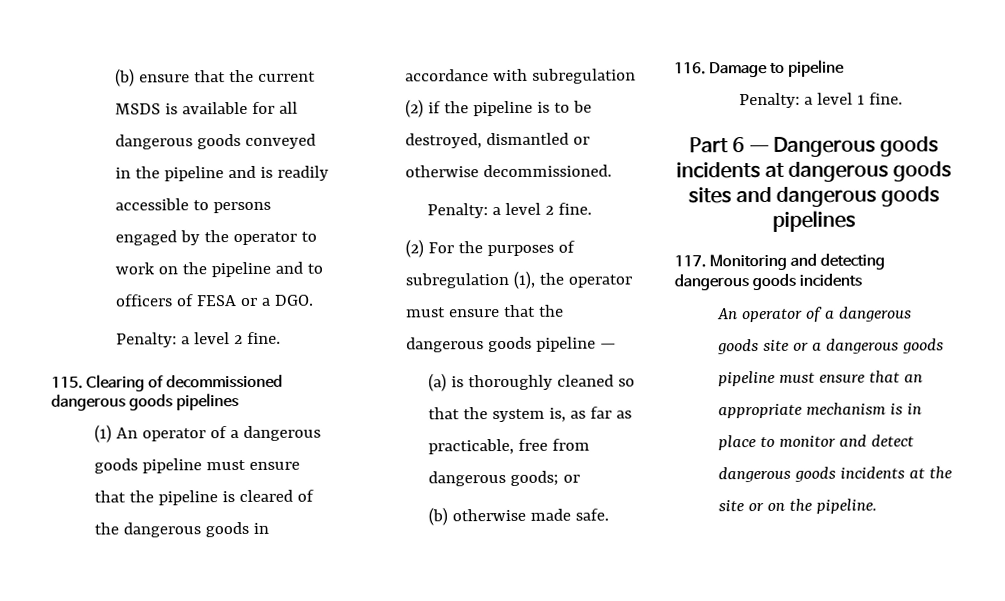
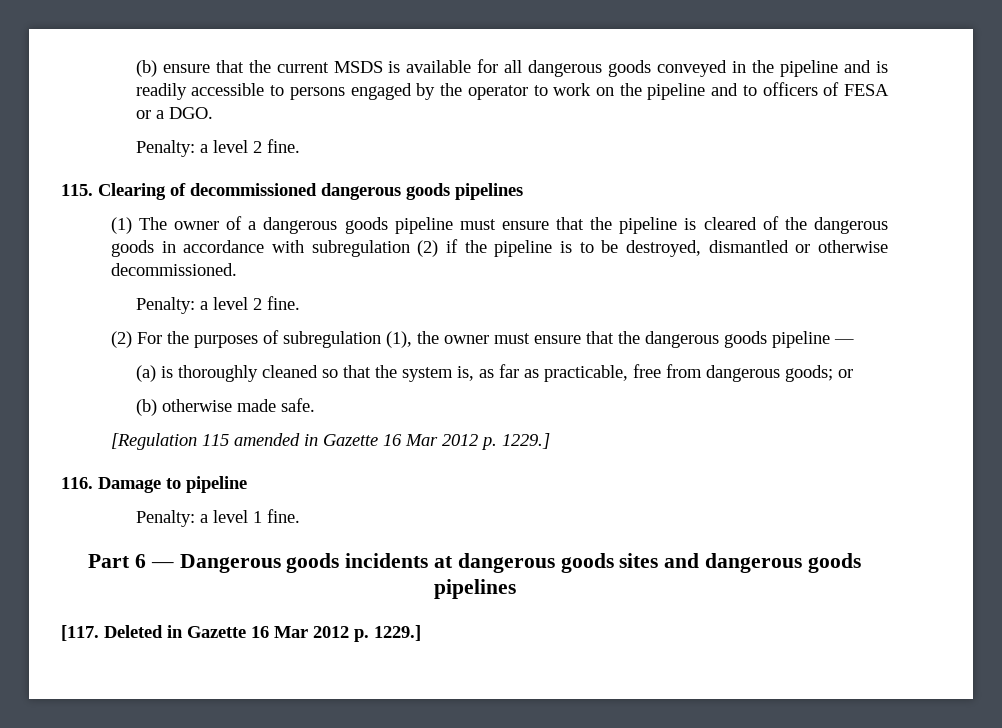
[116,427,207,442] An operator -> [138,217,220,230] The owner
[568,274,633,288] operator -> [443,335,489,344] owner
(610, 514) none -> [110,433,550,450] // [Regulation 115 amended in Gazette 16 Mar 2012 p. 1229.]
[674,253,885,271] [674,273,862,291] [717,306,913,323] [717,338,945,355] [718,370,924,387] [718,402,923,419] [718,434,915,451] [718,466,953,483] [718,498,878,514] 117. Monitoring and detecting dangerous goods incidents // An operator of a dangerous goods site or a dangerous goods pipeline must ensure that an appropriate mechanism is in place to monitor and detect dangerous goods incidents at the site or on the pipeline. -> [61,625,421,642] [117. Deleted in Gazette 16 Mar 2012 p. 1229.]

